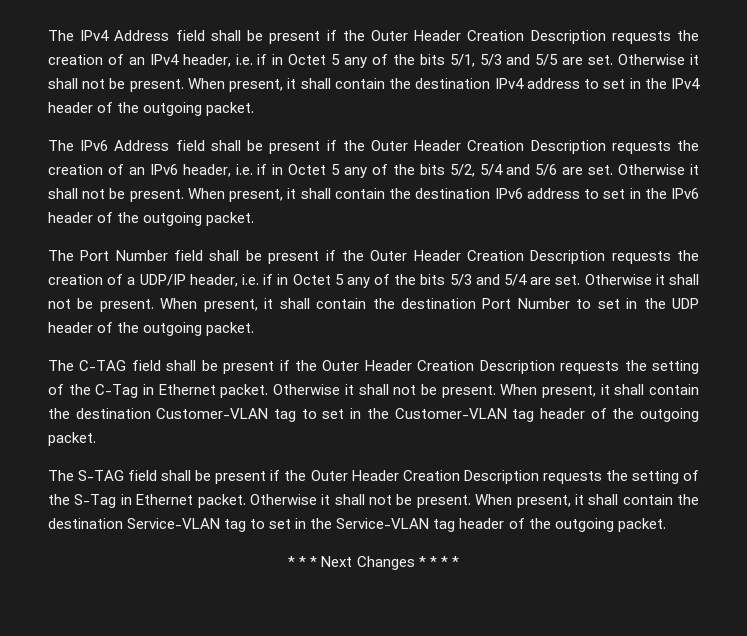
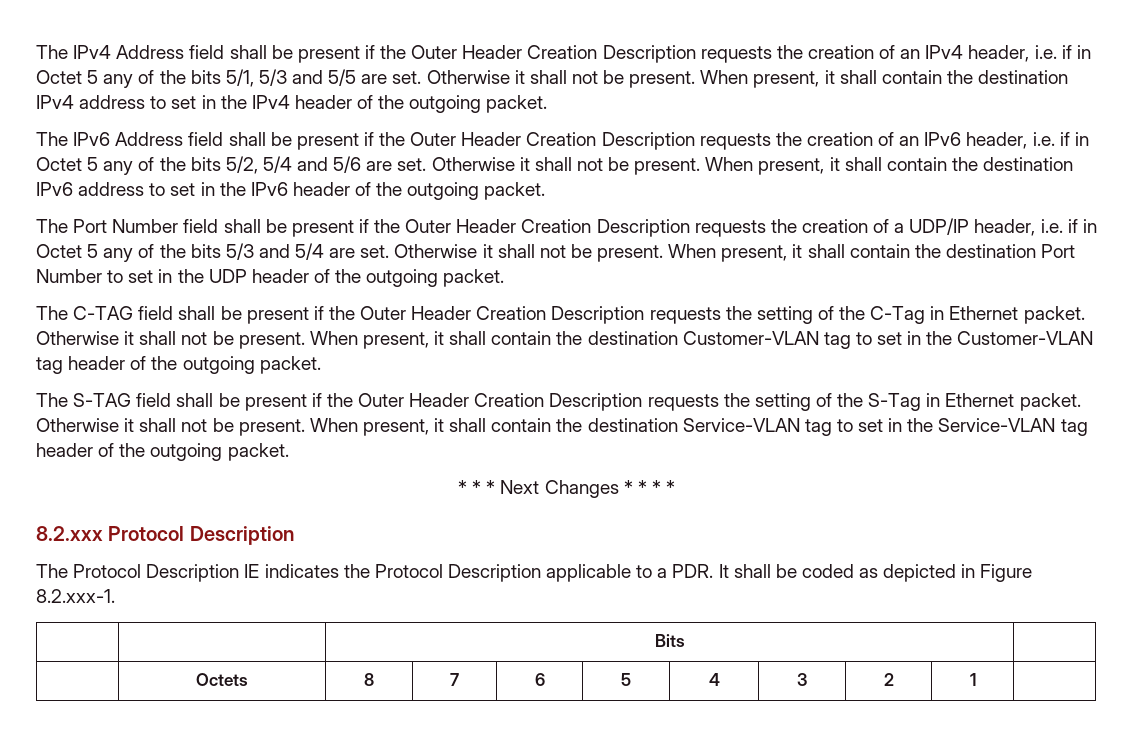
(459, 561) none -> [36,526,294,545] [36,564,1033,582] [36,589,115,603] [654,634,685,647] [196,673,248,686] [364,673,374,686] [450,673,459,686] [534,673,545,686] [621,673,631,686] [708,673,720,686] [797,673,807,686] [883,673,894,686] [969,673,976,686] // 8.2.xxx Protocol Description // The Protocol Description IE indicates the Protocol Description applicable to a PDR. It shall be coded as depicted in Figure 8.2.xxx-1. // | | Bits | // | Octets | 8 | 7 | 6 | 5 | 4 | 3 | 2 | 1 |

